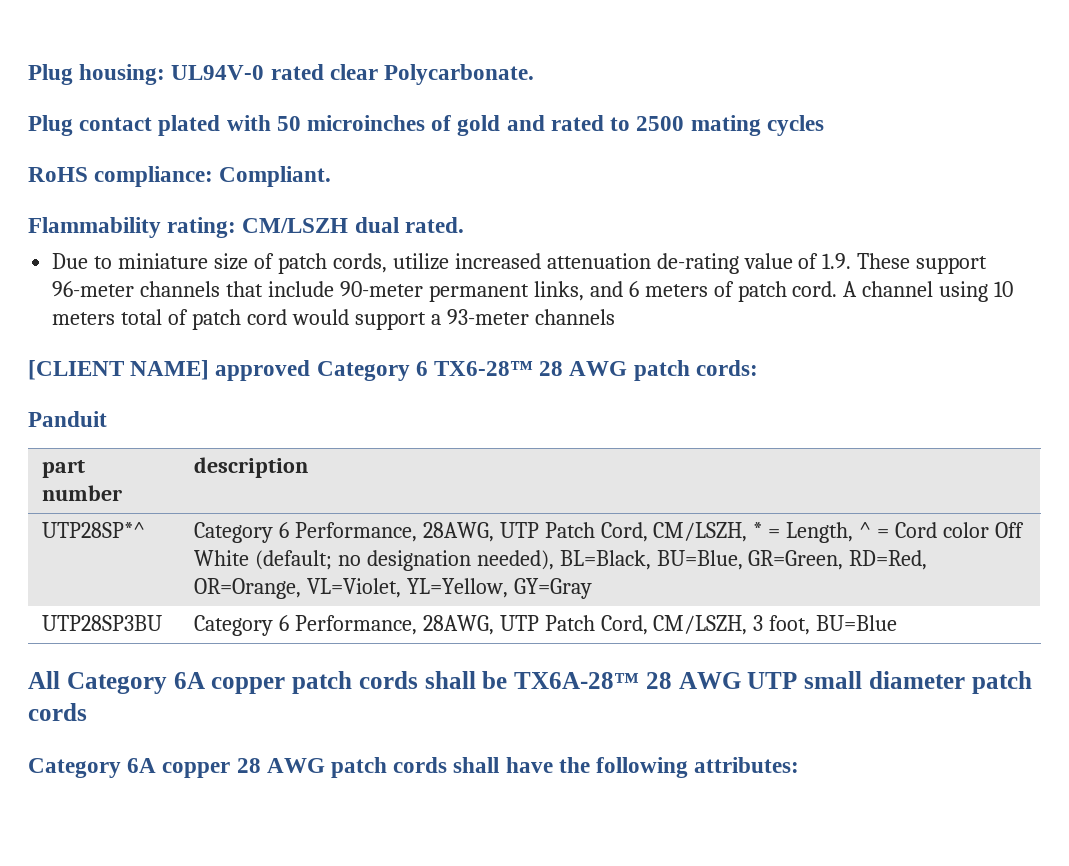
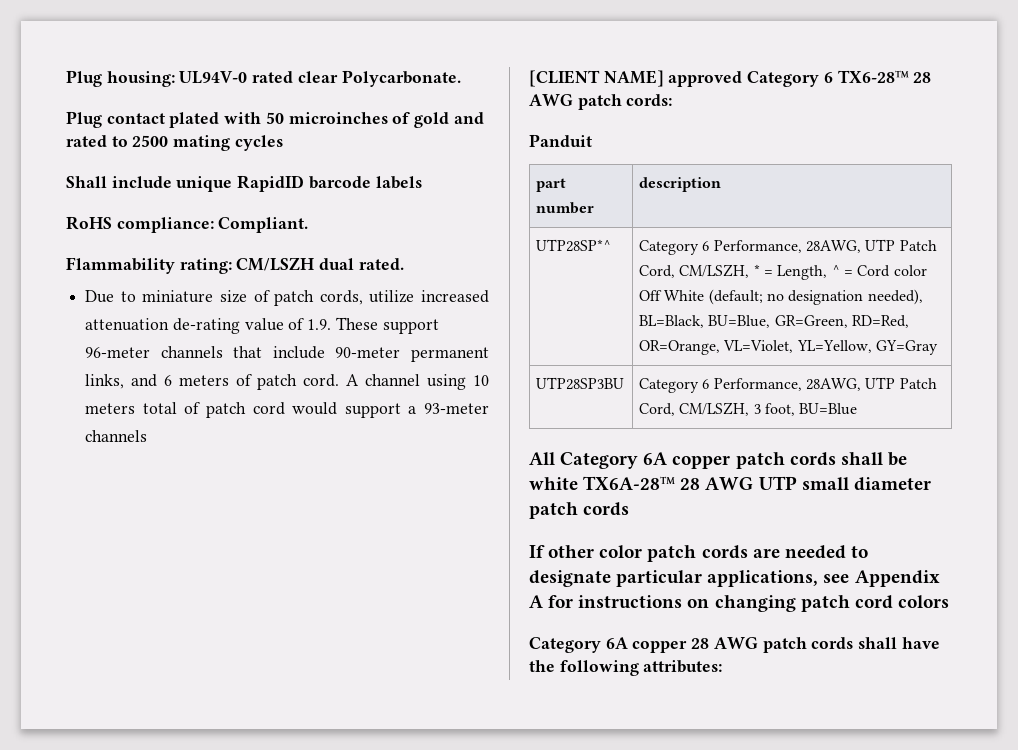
(824, 125) none -> [66,175,422,192] // Shall include unique RapidID barcode labels
(508, 680) none -> [529,477,578,490] white
(87, 712) none -> [529,545,868,562] [529,570,940,587] [529,595,949,612] // If other color patch cords are needed to designate particular applications, see Appendix A for instructions on changing patch cord colors

